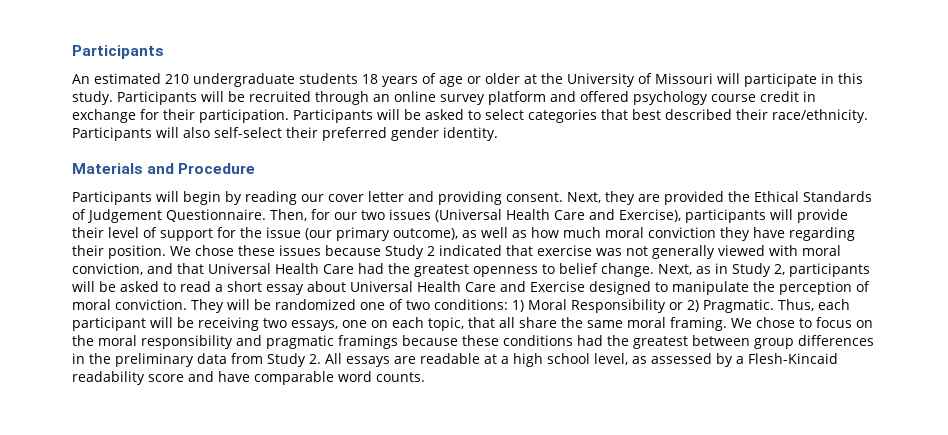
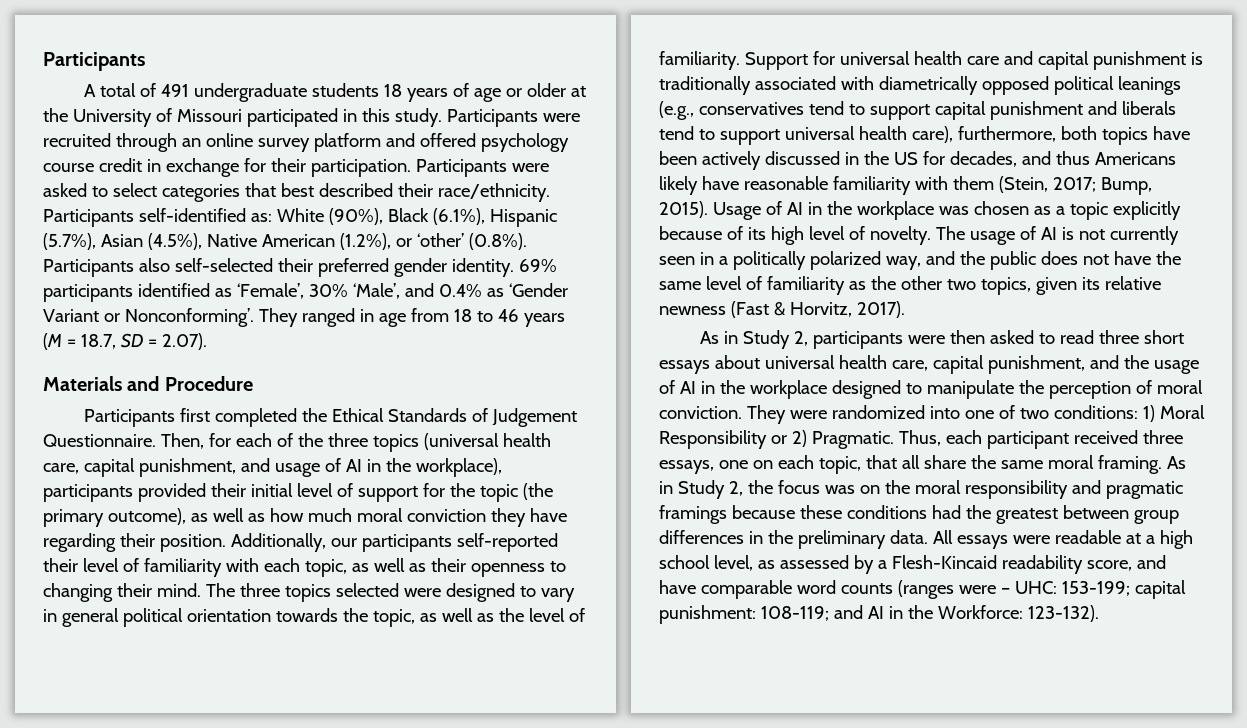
[72,73,189,84] An estimated 210 -> [83,83,189,97] A total of 491
[717,73,817,87] will participate -> [246,108,338,127] participated
[201,91,245,102] will be -> [542,113,580,122] were
[377,109,421,120] will be -> [511,163,549,172] were
[156,127,498,141] [72,163,256,174] [72,191,724,205] will also self-select their preferred gender identity. // Materials and Procedure // Participants will begin by reading our cover letter and providing consent. Next, they are provided -> [138,208,557,227] [43,233,527,250] [43,258,557,277] [43,283,568,302] [43,308,565,327] [43,333,207,350] [43,376,253,391] [83,408,297,427] self-identified as: White (90%), Black (6.1%), Hispanic (5.7%), Asian (4.5%), Native American (1.2%), or ‘other’ (0.8%). Participants also self-selected their preferred gender identity. 69% participants identified as ‘Female’, 30% ‘Male’, and 0.4% as ‘Gender Variant or Nonconforming’. They ranged in age from 18 to 46 years (M = 18.7, SD = 2.07). // Materials and Procedure // Participants first completed
[334,209,848,223] [72,227,104,238] our two issues (Universal Health Care and Exercise), participants will provide their -> [235,433,551,452] [43,458,502,477] [43,483,293,502] each of the three topics (universal health care, capital punishment, and usage of AI in the workplace), participants provided their initial
[266,227,332,240] issue (our -> [479,483,553,502] topic (the
[170,245,841,259] [72,263,711,277] We chose these issues because Study 2 indicated that exercise was not generally viewed with moral conviction, and that Universal Health Care had the greatest openness to belief change. Next, as -> [230,533,558,552] [43,558,566,577] [43,583,575,602] [43,608,585,627] [659,51,1203,70] [659,76,1181,95] [659,101,1176,120] [659,126,1190,145] [659,151,1176,170] [659,176,1152,195] [659,201,1181,220] [659,226,1179,245] [659,251,1181,270] [659,276,1161,295] [659,301,905,318] [699,331,719,344] Additionally, our participants self-reported their level of familiarity with each topic, as well as their openness to changing their mind. The three topics selected were designed to vary in general political orientation towards the topic, as well as the level of familiarity. Support for universal health care and capital punishment is traditionally associated with diametrically opposed political leanings (e.g., conservatives tend to support capital punishment and liberals tend to support universal health care), furthermore, both topics have been actively discussed in the US for decades, and thus Americans likely have reasonable familiarity with them (Stein, 2017; Bump, 2015). Usage of AI in the workplace was chosen as a topic explicitly because of its high level of novelty. The usage of AI is not currently seen in a politically polarized way, and the public does not have the same level of familiarity as the other two topics, given its relative newness (Fast & Horvitz, 2017). // As
[72,281,116,292] will be -> [907,330,985,344] were then
[215,281,585,295] a short essay about Universal Health Care and Exercise -> [1098,330,1184,344] [659,355,1199,374] [659,380,827,399] three short essays about universal health care, capital punishment, and the usage of AI in the workplace
[227,299,356,310] will be randomized -> [789,405,960,419] were randomized into
[150,317,287,331] will be receiving two -> [1073,430,1183,444] received three
[731,317,852,328] We chose to focus -> [1166,456,1186,469] [659,480,855,499] As in Study 2, the focus was
[197,353,321,367] data from Study 2. -> [889,530,928,544] data.
[394,356,416,364] are -> [1012,535,1050,544] were
[148,374,184,382] score -> [1086,560,1132,571] score,
[376,372,425,382] counts. -> [840,580,1186,599] [659,605,1099,624] counts (ranges were – UHC: 153-199; capital punishment: 108-119; and AI in the Workforce: 123-132).

